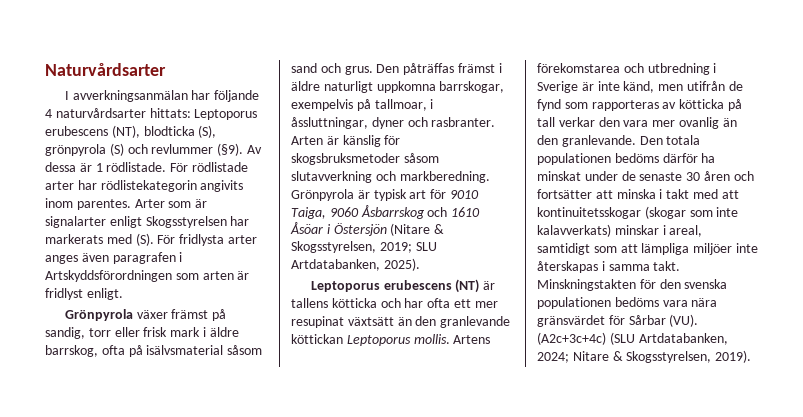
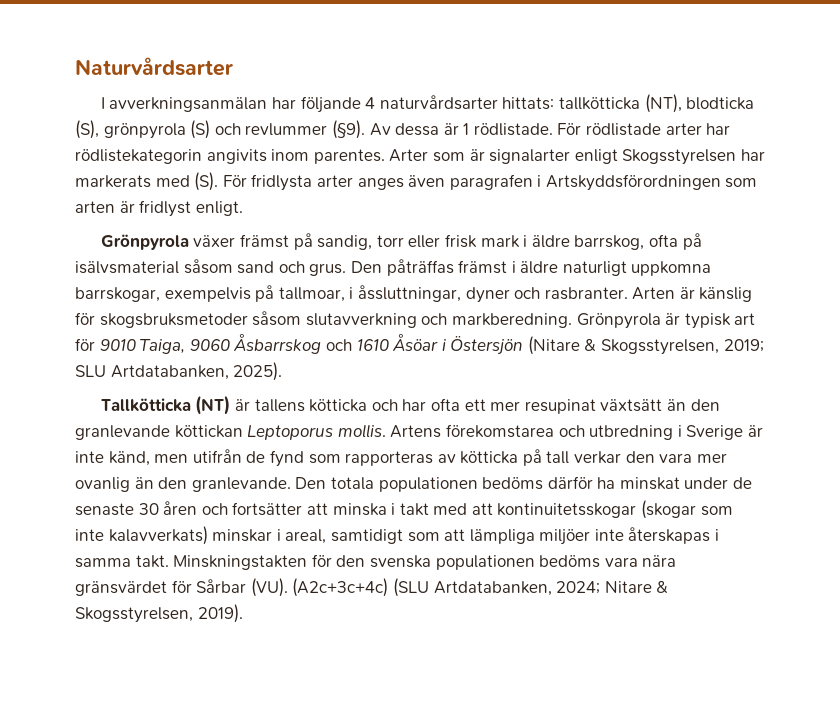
[194,109,258,120] [45,126,108,136] Leptoporus erubescens -> [559,97,641,110] tallkötticka
[310,280,452,292] Leptoporus erubescens -> [100,398,191,412] Tallkötticka

